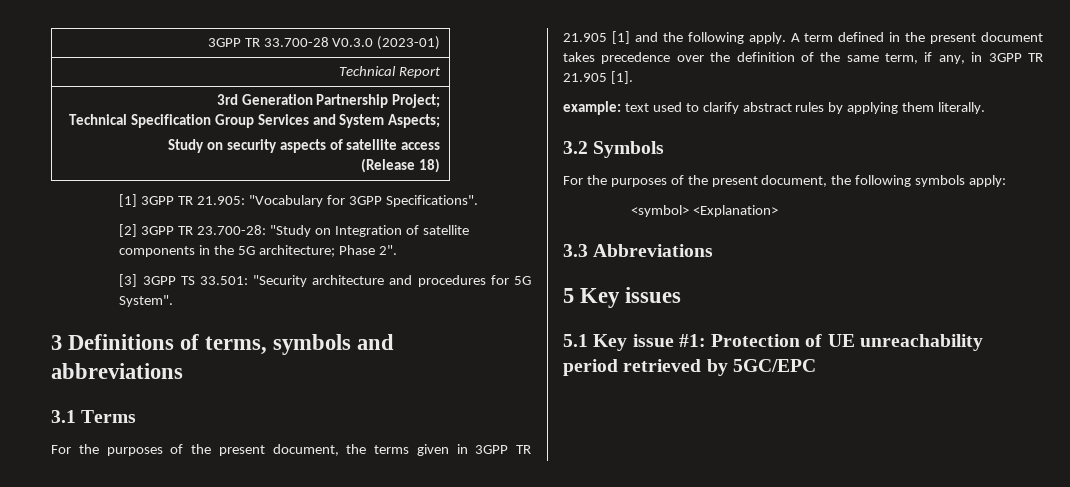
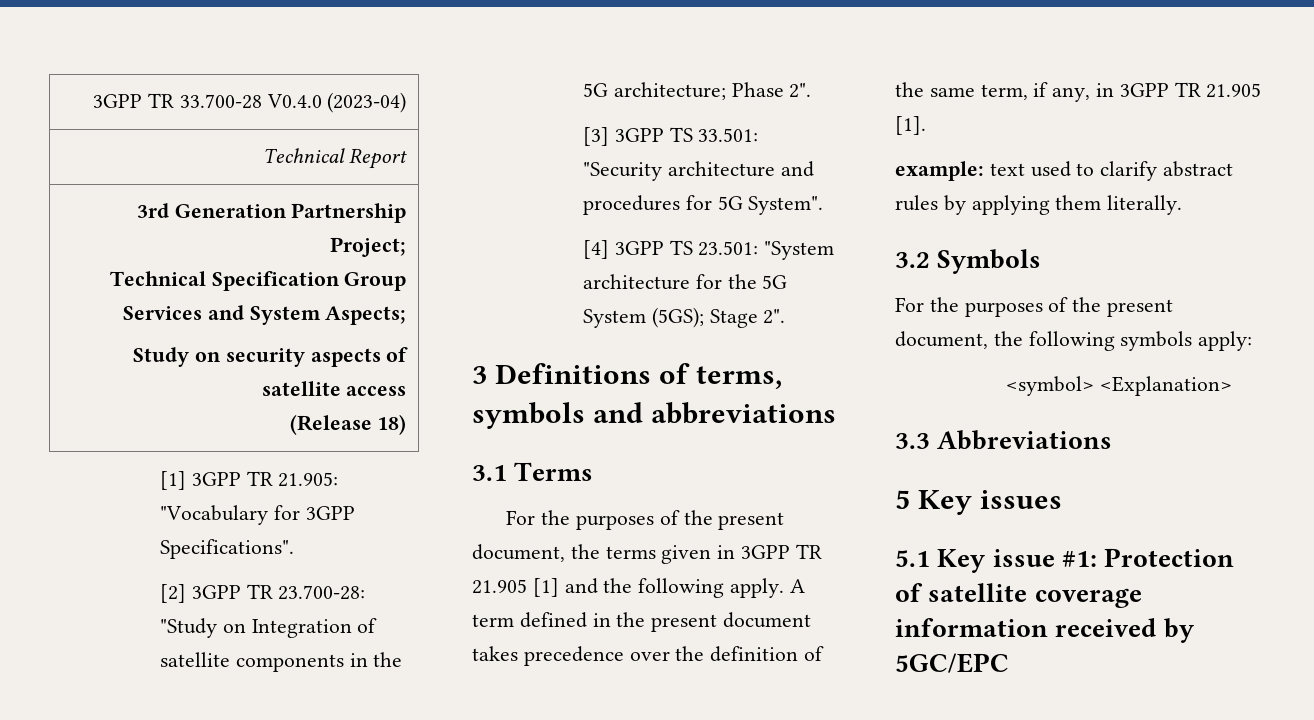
[332,36,441,50] V0.3.0 (2023-01) -> [266,92,407,113] V0.4.0 (2023-04)
(174, 301) none -> [583,240,835,260] [583,274,788,290] [583,307,786,328] // [4] 3GPP TS 23.501: "System architecture for the 5G System (5GS); Stage 2".
[827,334,983,351] [563,359,702,376] UE unreachability period retrieved -> [928,583,1142,608] [895,618,1157,637] satellite coverage information received

